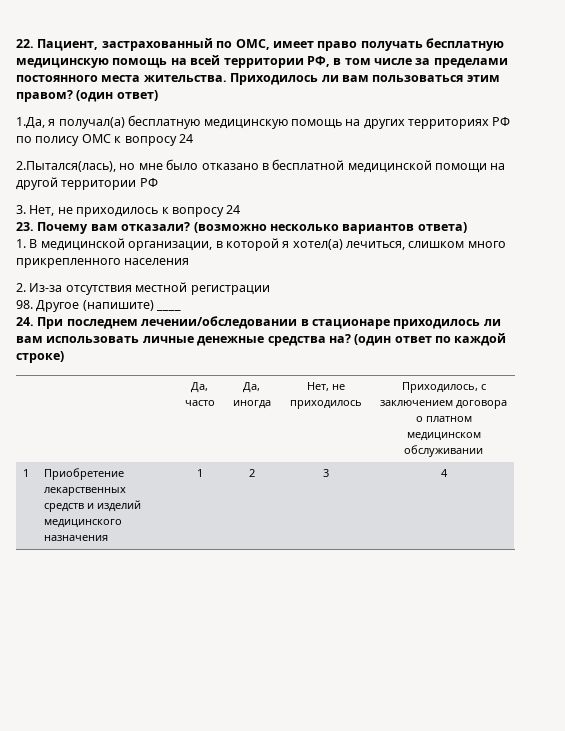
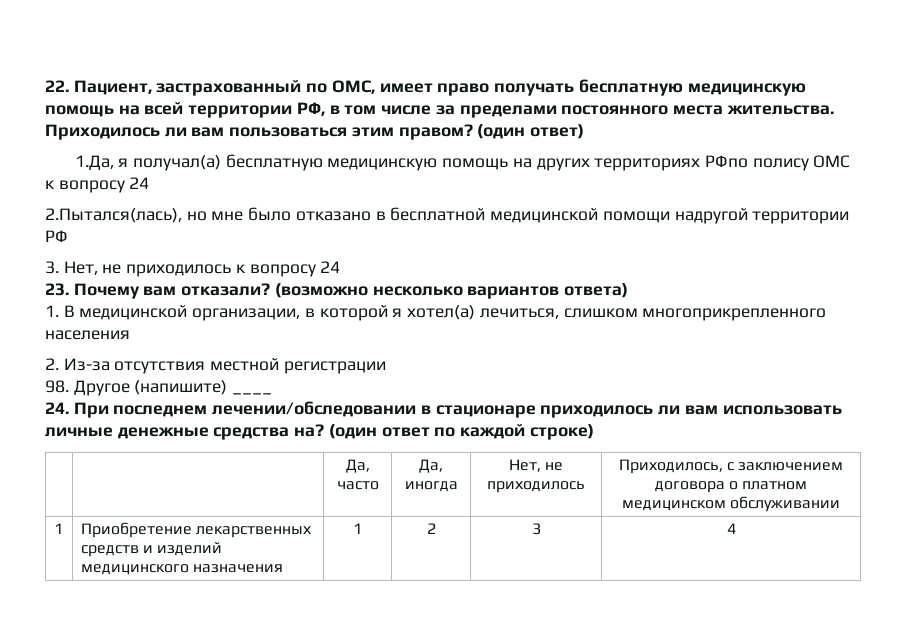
[492,117,511,126] [16,136,32,143] РФ по -> [705,155,749,168] РФпо
[490,163,506,170] [16,177,58,190] на другой -> [674,208,748,224] надругой
[467,241,506,248] [16,258,121,268] много прикрепленного -> [642,308,827,321] многоприкрепленного

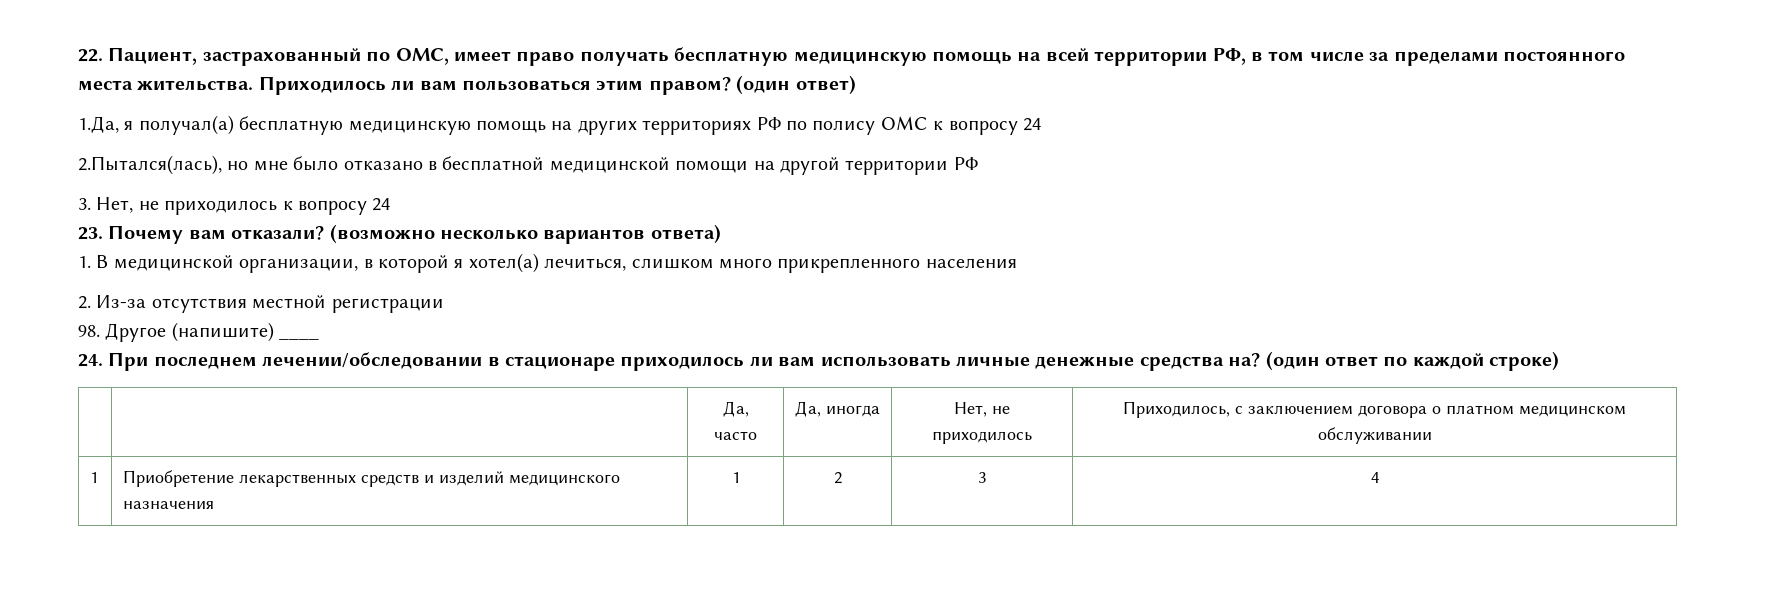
[705,155,749,168] РФпо -> [756,117,807,130] РФ по
[674,208,748,224] надругой -> [753,157,840,175] на другой
[642,308,827,321] многоприкрепленного -> [718,258,921,273] много прикрепленного

